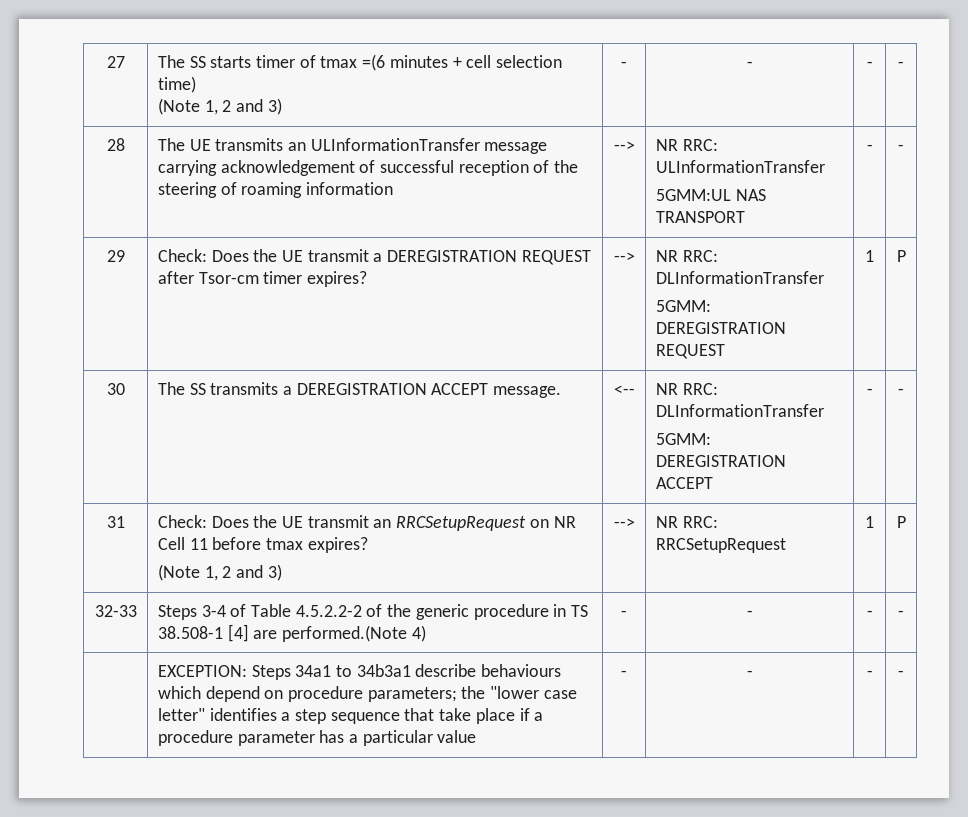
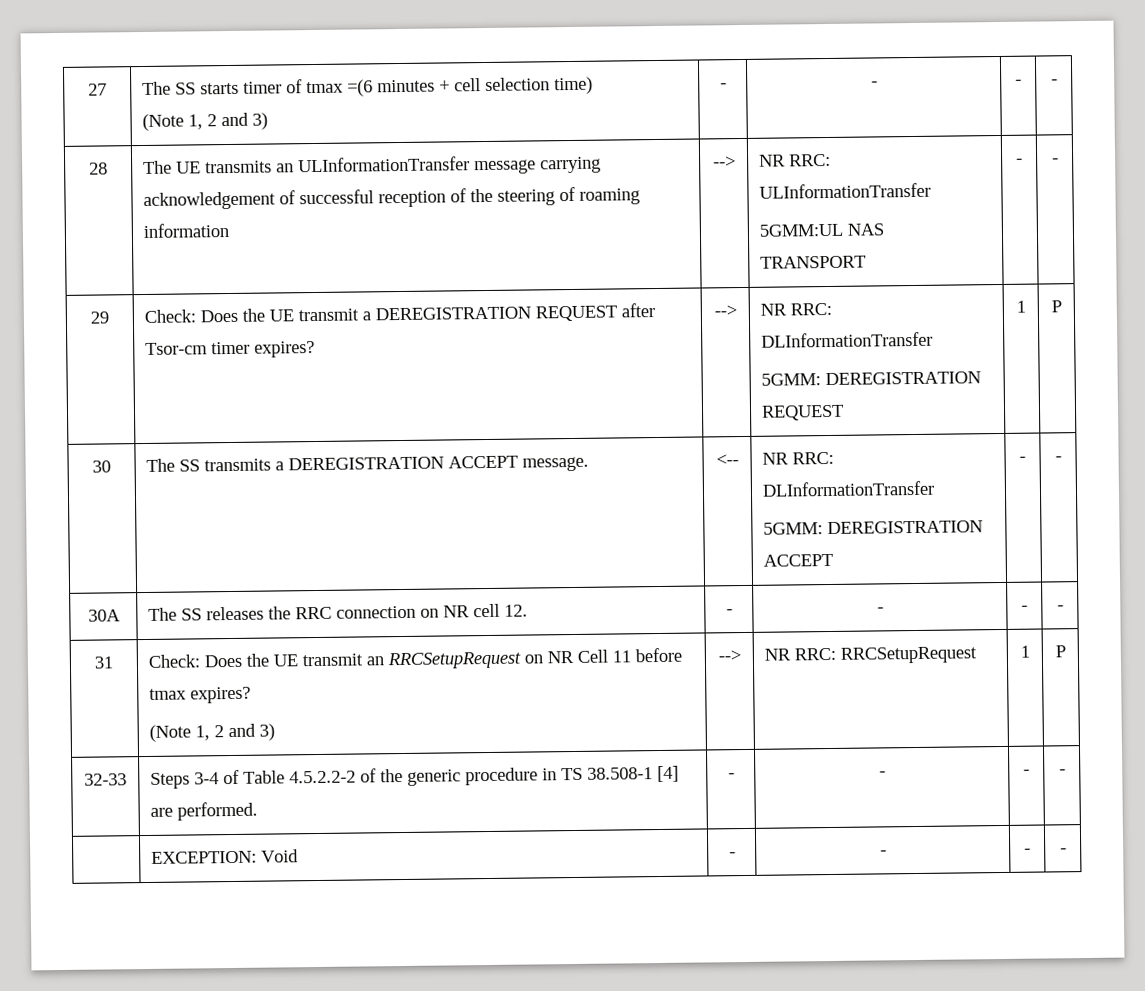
(904, 391) none -> [87,609,121,622] [148,603,529,621] [725,609,733,615] [876,607,884,613] [1021,605,1028,611] [1056,605,1064,611] // 30A | The SS releases the RRC connection on NR cell 12. | - | - | - | -
[282,625,426,642] performed.(Note 4) -> [177,801,259,821] performed.
[251,664,562,680] [157,686,577,702] [157,708,544,724] [157,730,477,746] Steps 34a1 to 34b3a1 describe behaviours which depend on procedure parameters; the "lower case letter" identifies a step sequence that take place if a procedure parameter has a particular value -> [261,849,300,863] Void

